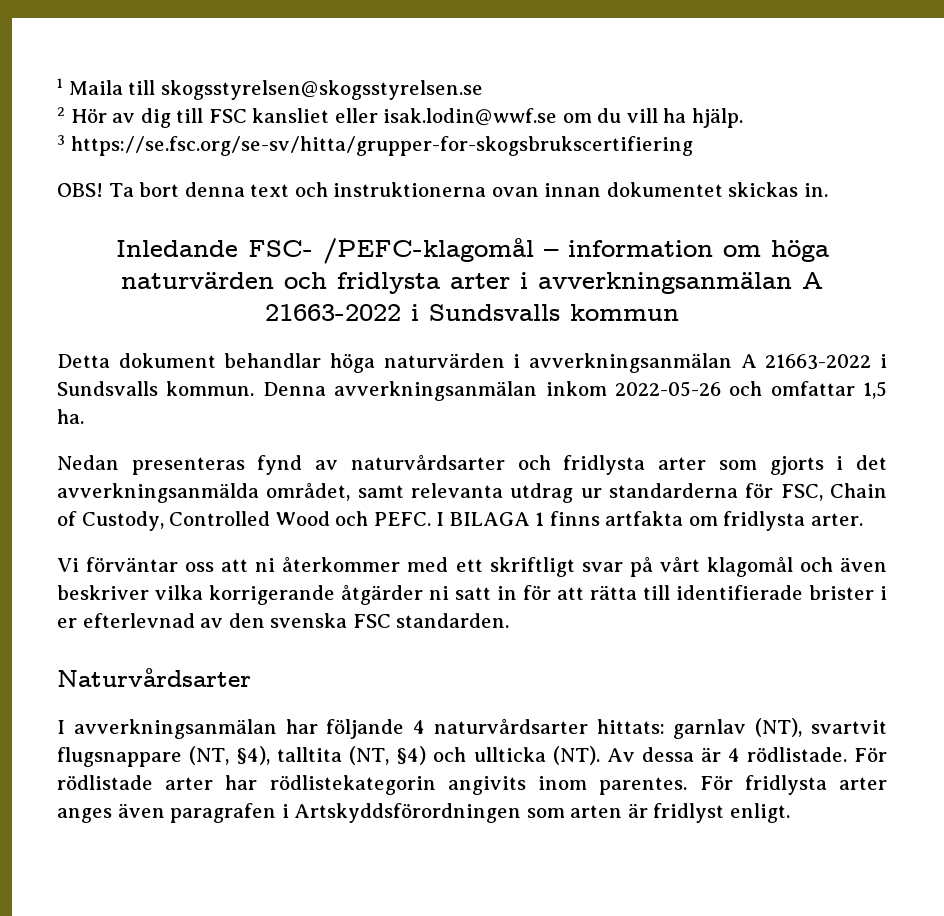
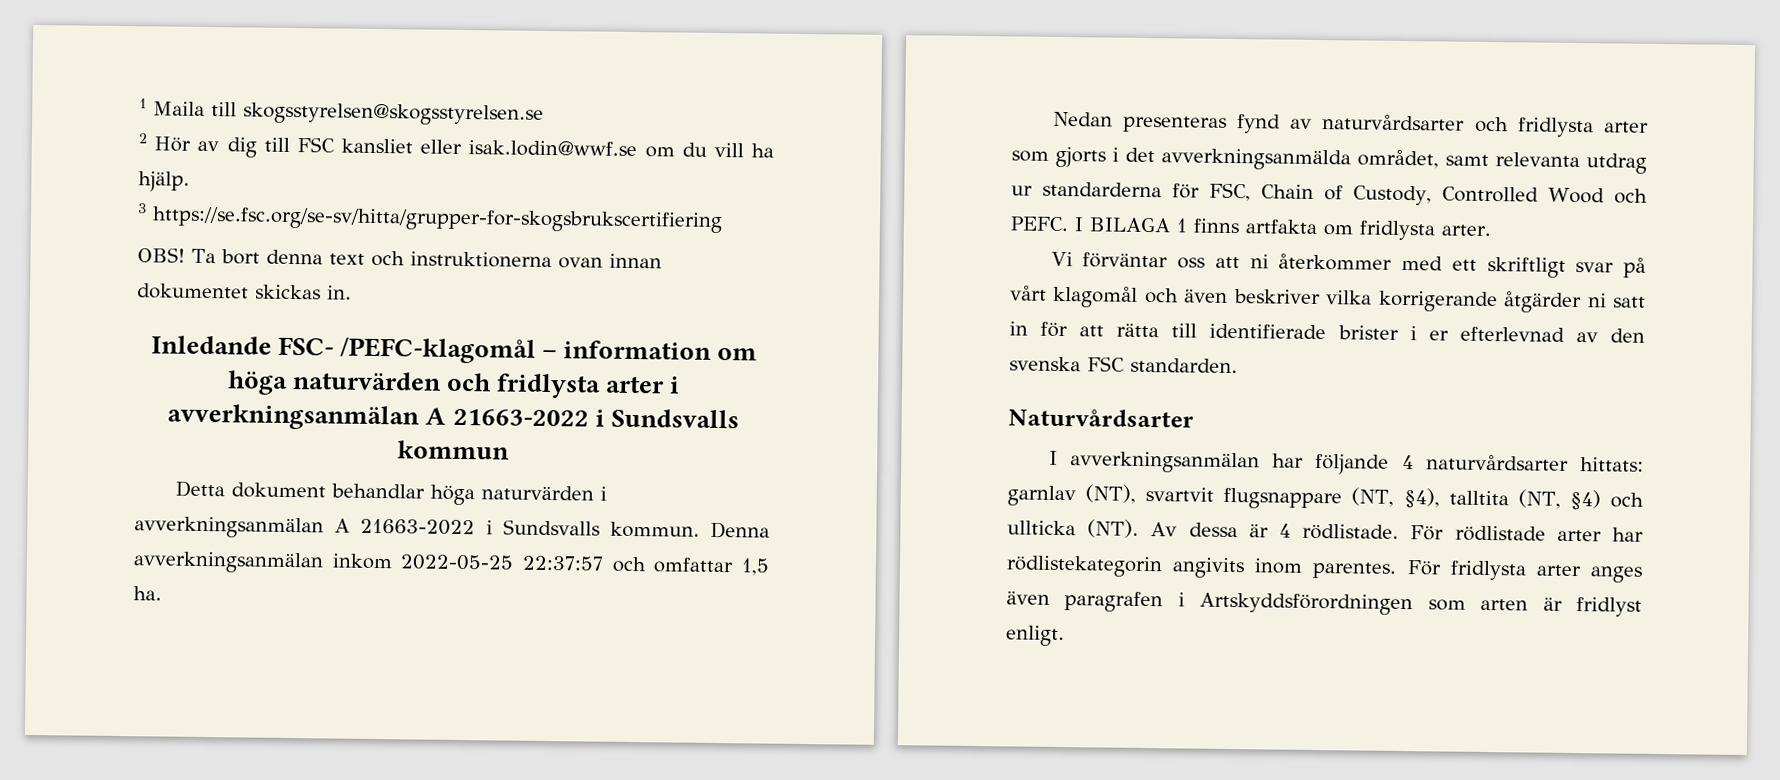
[614,381,721,397] 2022-05-26 -> [400,554,604,571] 2022-05-25 22:37:57

